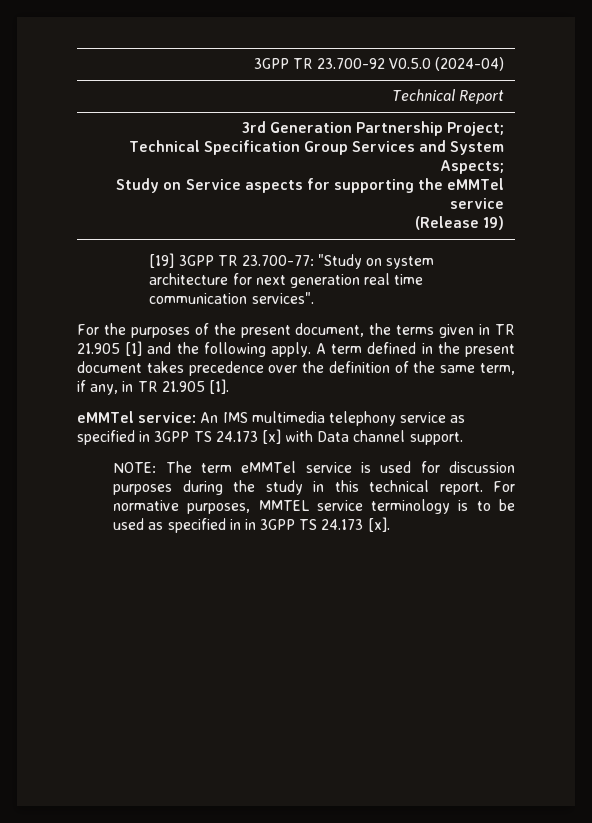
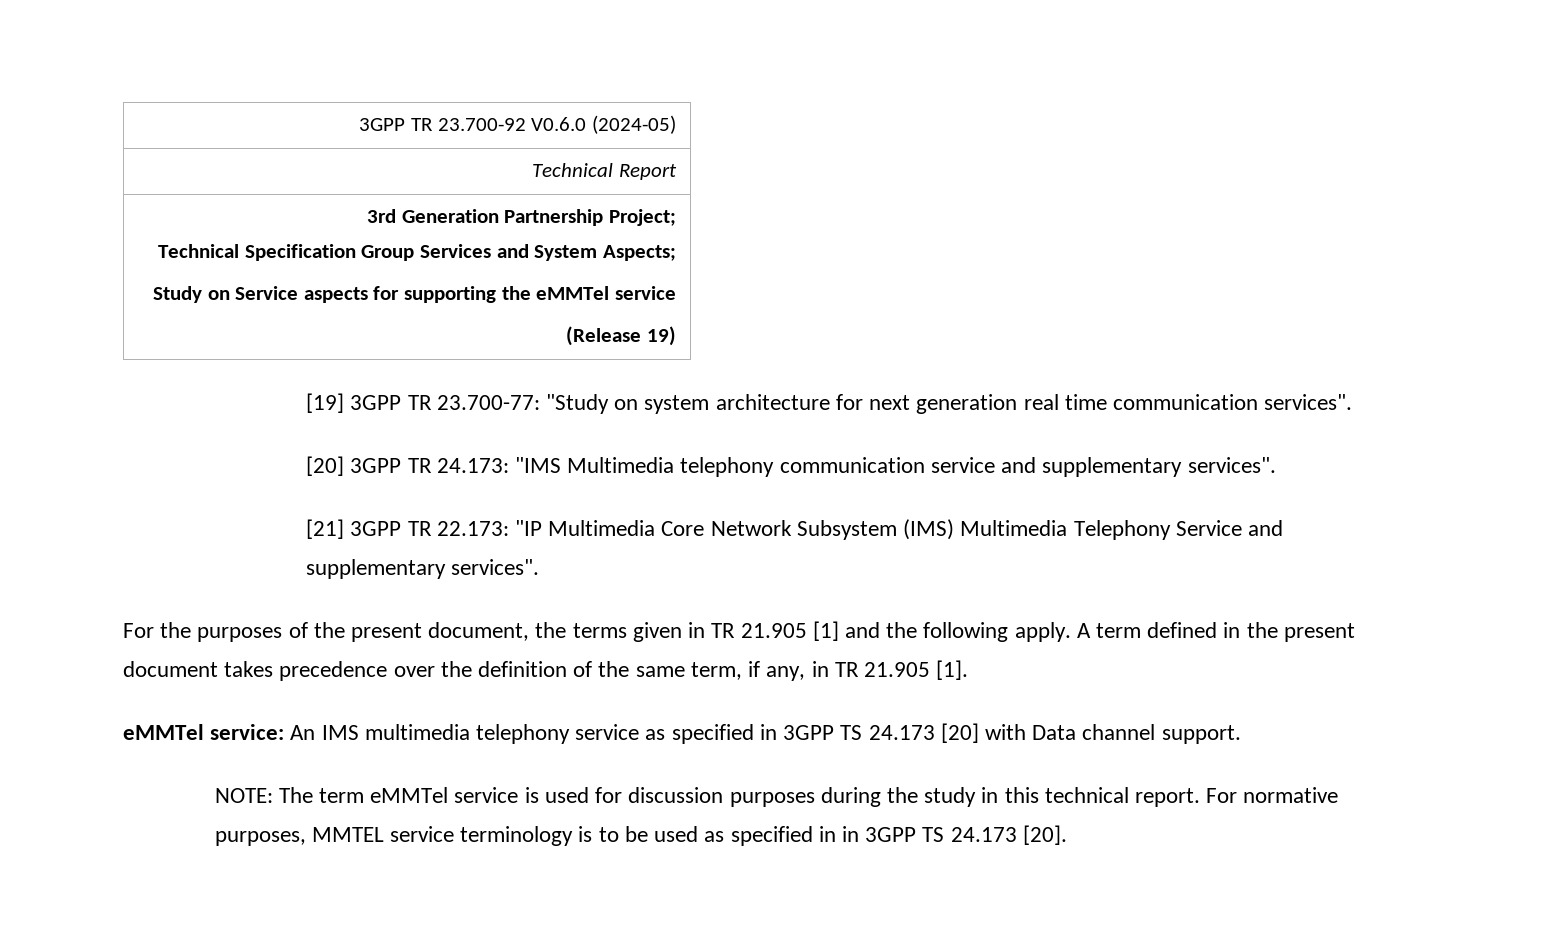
[389,57,505,71] V0.5.0 (2024-04) -> [531,115,676,134] V0.6.0 (2024-05)
(314, 298) none -> [306,456,1276,477] [306,519,1283,540] [306,559,540,579] // [20] 3GPP TR 24.173: "IMS Multimedia telephony communication service and supplementary services". // [21] 3GPP TR 22.173: "IP Multimedia Core Network Subsystem (IMS) Multimedia Telephony Service and supplementary services".
[261,429,281,444] [x] -> [940,723,979,743] [20]
[367,517,390,532] [x]. -> [1022,825,1067,845] [20].

